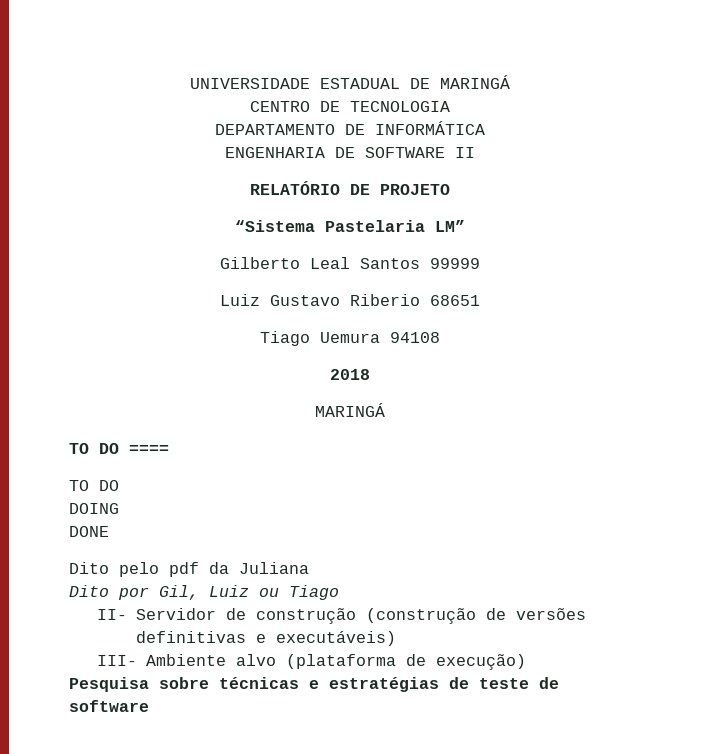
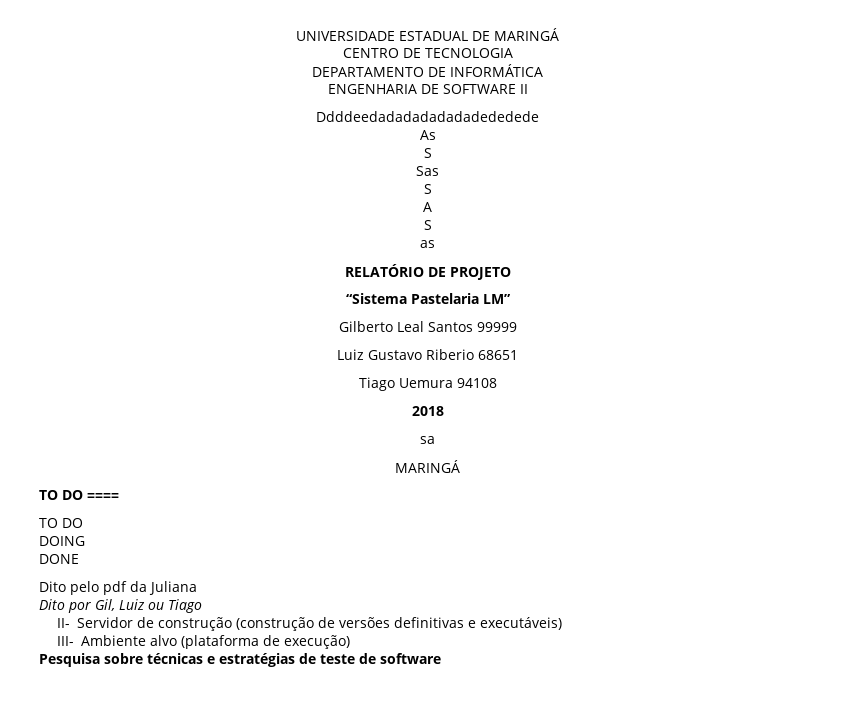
(475, 152) none -> [316,111,539,122] [419,130,436,140] [423,148,432,158] [416,166,439,176] [423,184,432,194] [423,202,432,212] [423,220,432,230] [420,240,435,248] // Ddddeedadadadadadadededede // As // S // Sas // S // A // S // as
(370, 374) none -> [420,436,435,444] // sa

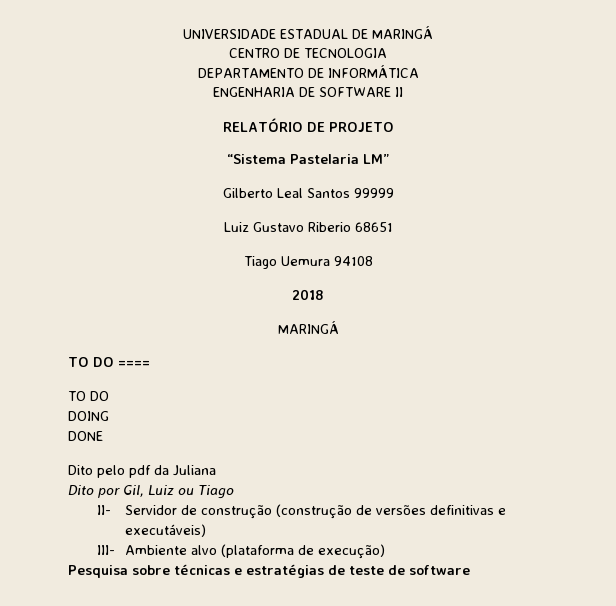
[316,111,539,122] [419,130,436,140] [423,148,432,158] [416,166,439,176] [423,184,432,194] [423,202,432,212] [423,220,432,230] [420,240,435,248] // Ddddeedadadadadadadededede // As // S // Sas // S // A // S // as -> (403, 92) none
[420,436,435,444] // sa -> (324, 294) none

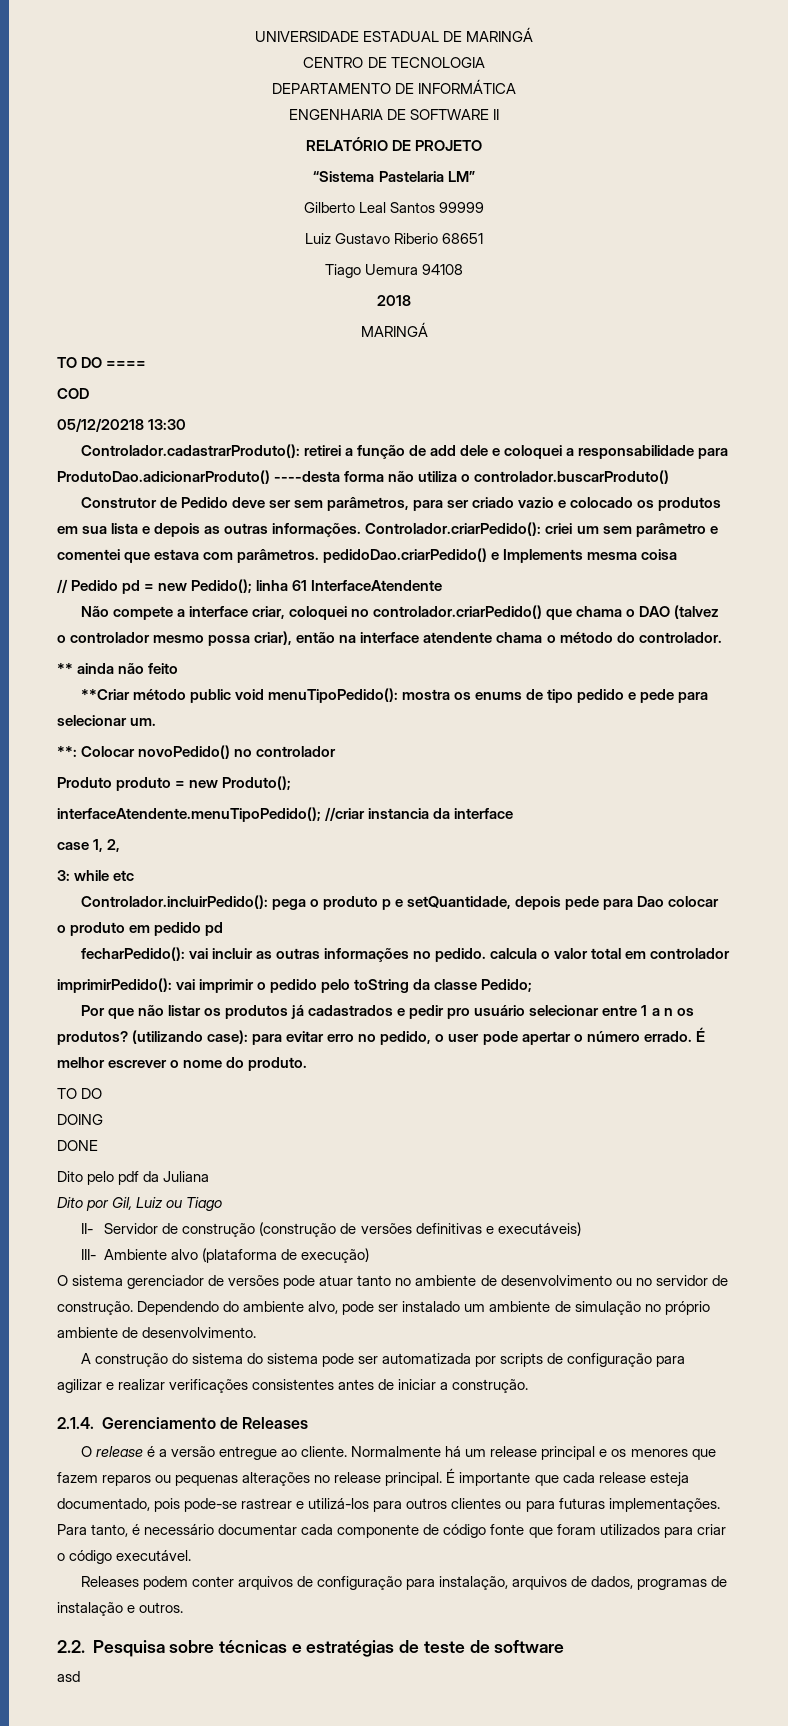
(150, 363) none -> [57,388,89,399] [57,418,187,432] [80,444,729,459] [57,470,670,484] [80,497,722,511] [57,522,718,537] [57,548,678,563] [57,579,443,594] [80,605,720,620] [57,631,722,646] [57,663,179,674] [80,688,709,703] [57,715,157,726] [57,745,337,759] [57,776,292,791] [57,807,514,822] [57,839,121,852] [57,870,135,881] [80,895,720,910] [57,922,224,936] [80,947,731,962] [57,978,533,993] [80,1005,694,1019] [57,1027,705,1045] [57,1057,308,1071] // COD // 05/12/20218 13:30 // Controlador.cadastrarProduto(): retirei a função de add dele e coloquei a responsabilidade para ProdutoDao.adicionarProduto() ----desta forma não utiliza o controlador.buscarProduto() // Construtor de Pedido deve ser sem parâmetros, para ser criado vazio e colocado os produtos em sua lista e depois as outras informações. Controlador.criarPedido(): criei um sem parâmetro e comentei que estava com parâmetros. pedidoDao.criarPedido() e Implements mesma coisa // // Pedido pd = new Pedido(); linha 61 InterfaceAtendente // Não compete a interface criar, coloquei no controlador.criarPedido() que chama o DAO (talvez o controlador mesmo possa criar), então na interface atendente chama o método do controlador. // ** ainda não feito // **Criar método public void menuTipoPedido(): mostra os enums de tipo pedido e pede para selecionar um. // **: Colocar novoPedido() no controlador // Produto produto = new Produto(); // interfaceAtendente.menuTipoPedido(); //criar instancia da interface // case 1, 2, // 3: while etc // Controlador.incluirPedido(): pega o produto p e setQuantidade, depois pede para Dao colocar o produto em pedido pd // fecharPedido(): vai incluir as outras informações no pedido. calcula o valor total em controlador // imprimirPedido(): vai imprimir o pedido pelo toString da classe Pedido; // Por que não listar os produtos já cadastrados e pedir pro usuário selecionar entre 1 a n os produtos? (utilizando case): para evitar erro no pedido, o user pode apertar o número errado. É melhor escrever o nome do produto.
(386, 551) none -> [57,1275,728,1289] [57,1301,710,1315] [57,1327,257,1338] [80,1353,686,1367] [57,1379,529,1393] [57,1417,309,1429] [80,1446,716,1460] [57,1468,689,1487] [57,1498,720,1512] [57,1524,726,1538] [57,1550,192,1564] [80,1576,728,1590] [57,1602,184,1616] [57,1640,85,1653] O sistema gerenciador de versões pode atuar tanto no ambiente de desenvolvimento ou no servidor de construção. Dependendo do ambiente alvo, pode ser instalado um ambiente de simulação no próprio ambiente de desenvolvimento. // A construção do sistema do sistema pode ser automatizada por scripts de configuração para agilizar e realizar verificações consistentes antes de iniciar a construção. // 2.1.4. Gerenciamento de Releases // O release é a versão entregue ao cliente. Normalmente há um release principal e os menores que fazem reparos ou pequenas alterações no release principal. É importante que cada release esteja documentado, pois pode-se rastrear e utilizá-los para outros clientes ou para futuras implementações. Para tanto, é necessário documentar cada componente de código fonte que foram utilizados para criar o código executável. // Releases podem conter arquivos de configuração para instalação, arquivos de dados, programas de instalação e outros. // 2.2.
(470, 570) none -> [57,1671,80,1682] // asd

